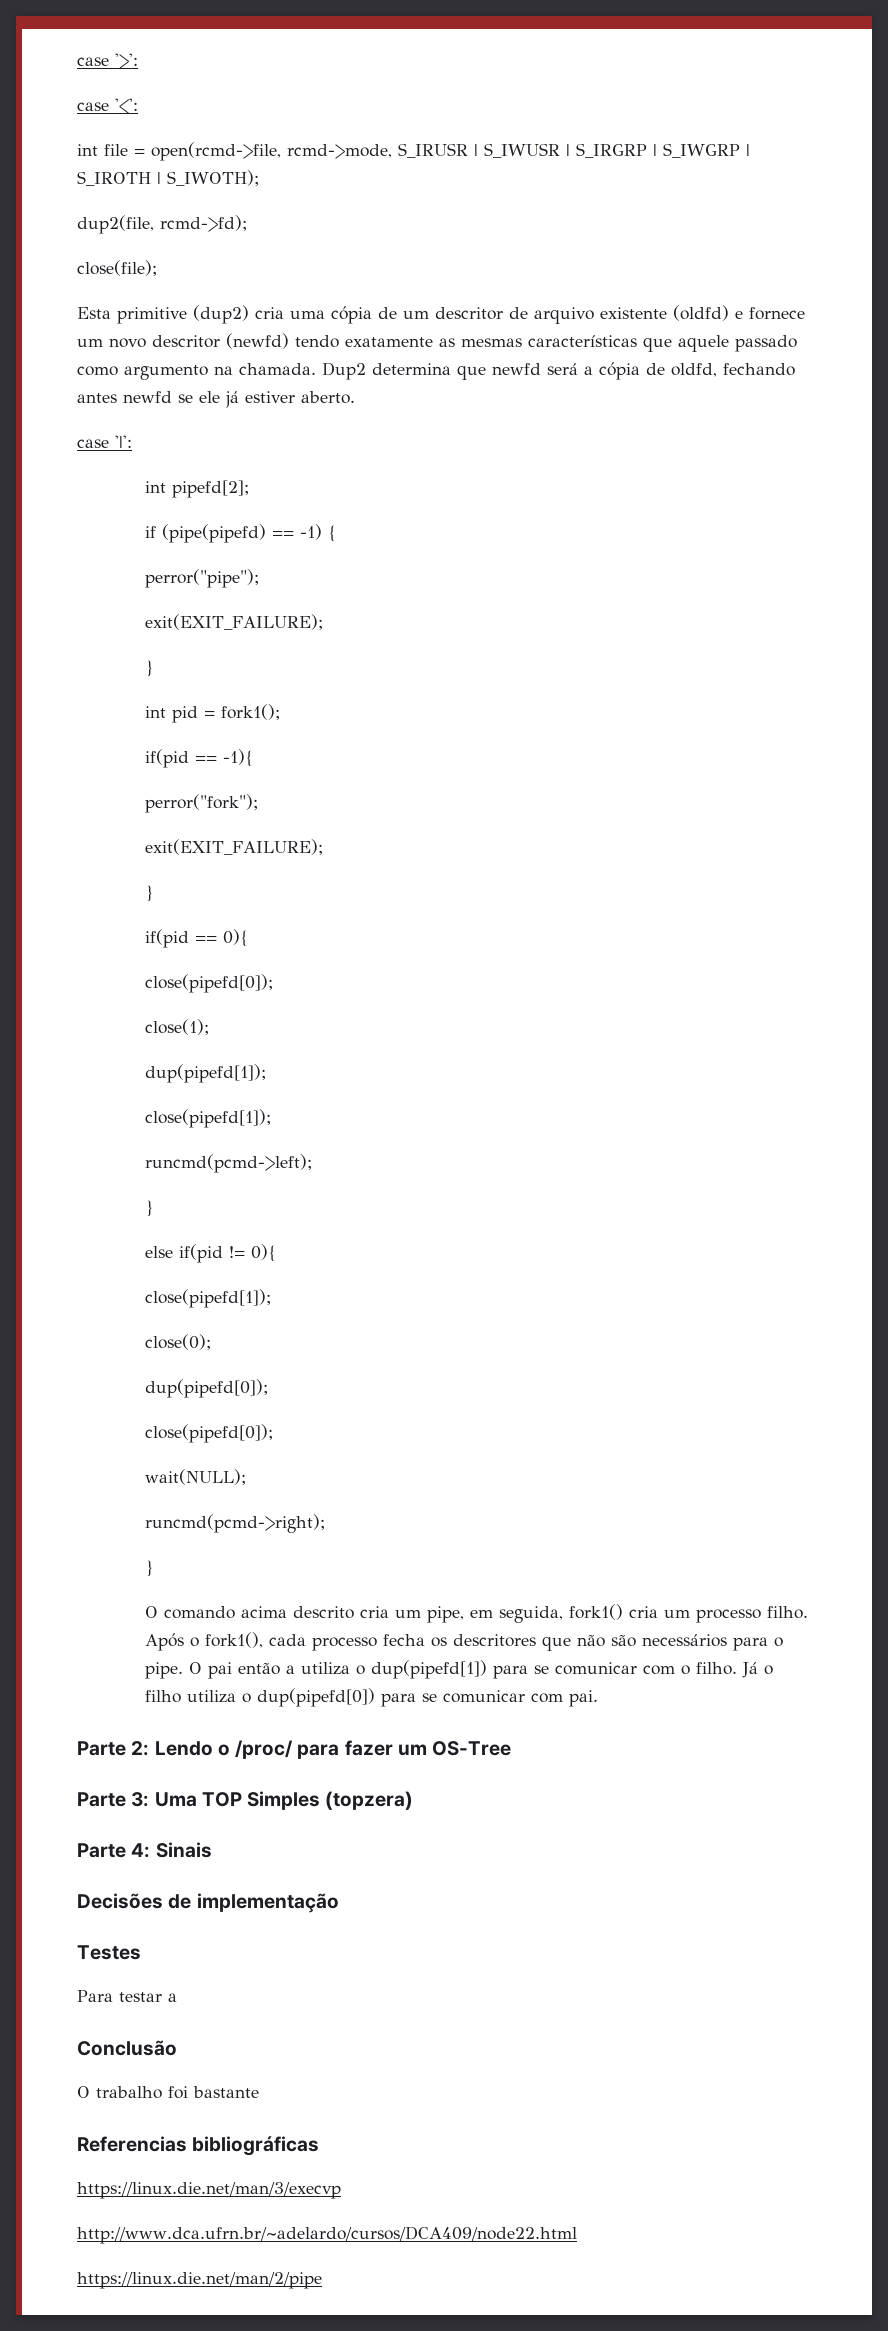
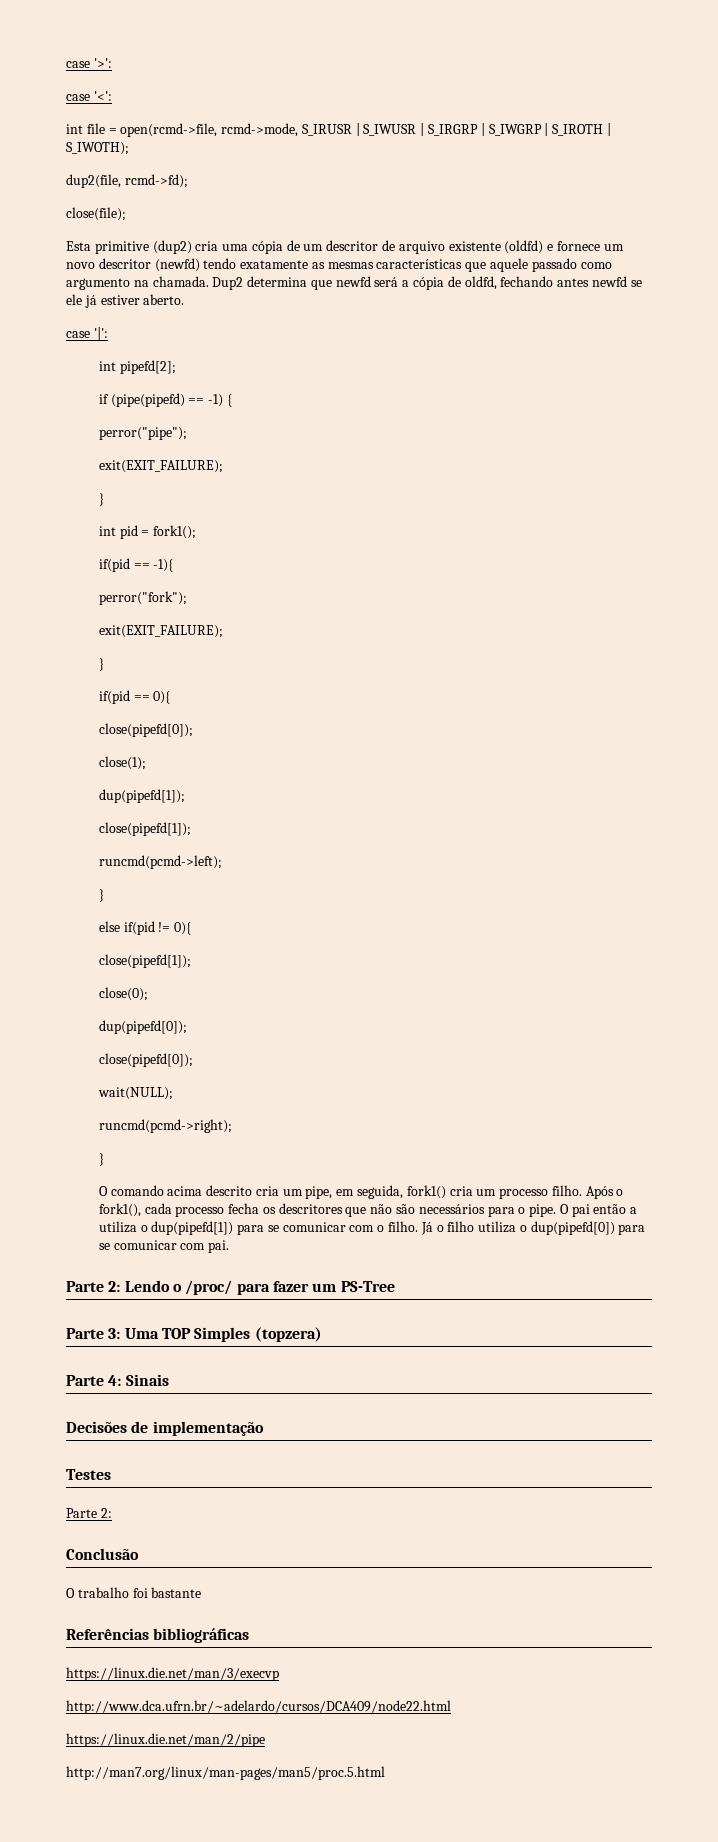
[432,1741,512,1756] OS-Tree -> [340,1281,395,1292] PS-Tree
[77,1990,177,2002] Para testar a -> [66,1508,112,1518] Parte 2:
[77,2136,187,2152] Referencias -> [66,1628,149,1640] Referências
(322, 2280) none -> [66,1766,385,1780] // http://man7.org/linux/man-pages/man5/proc.5.html

